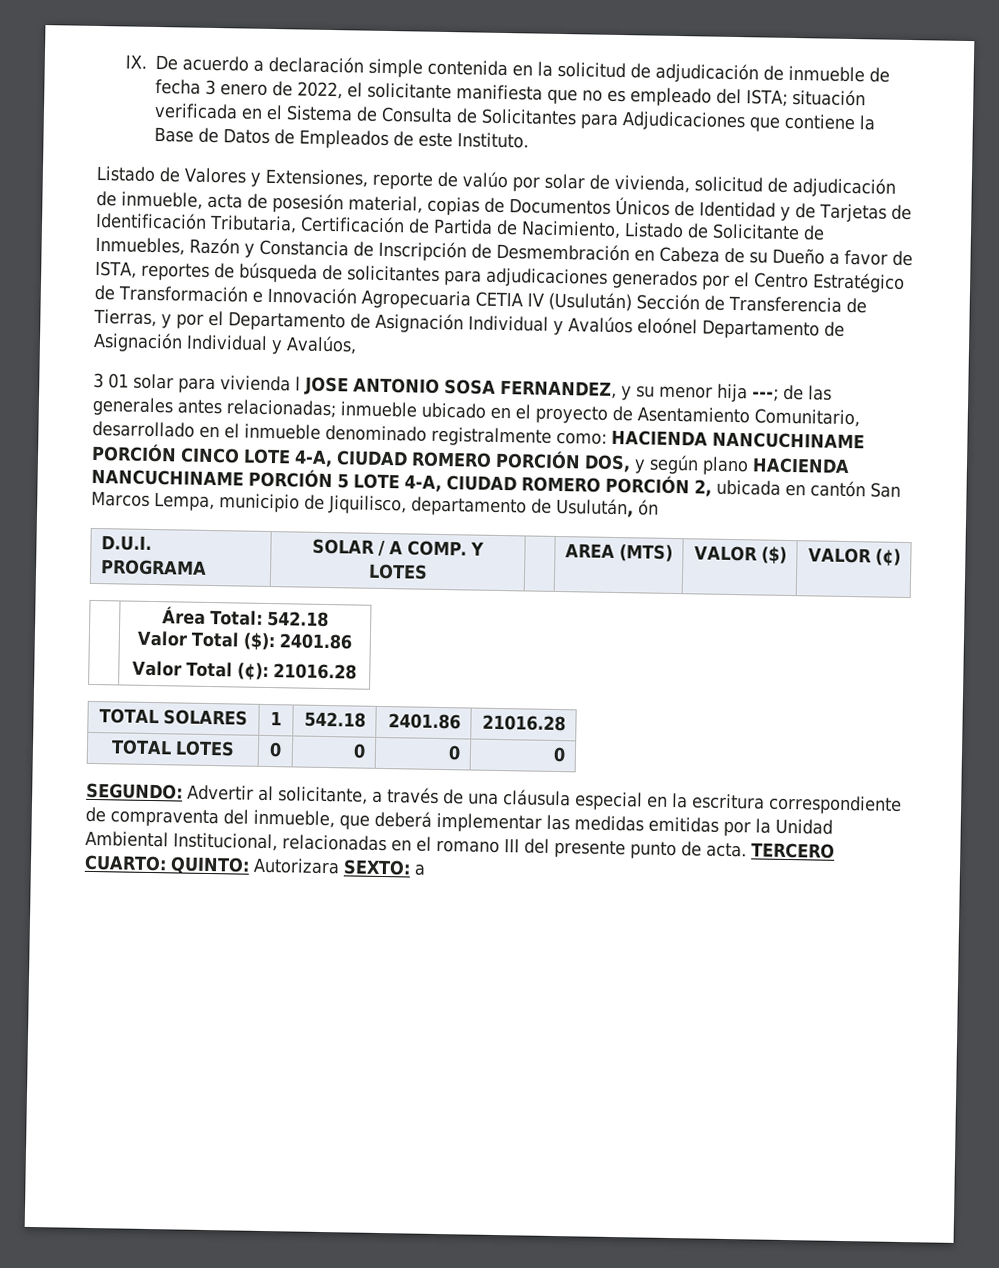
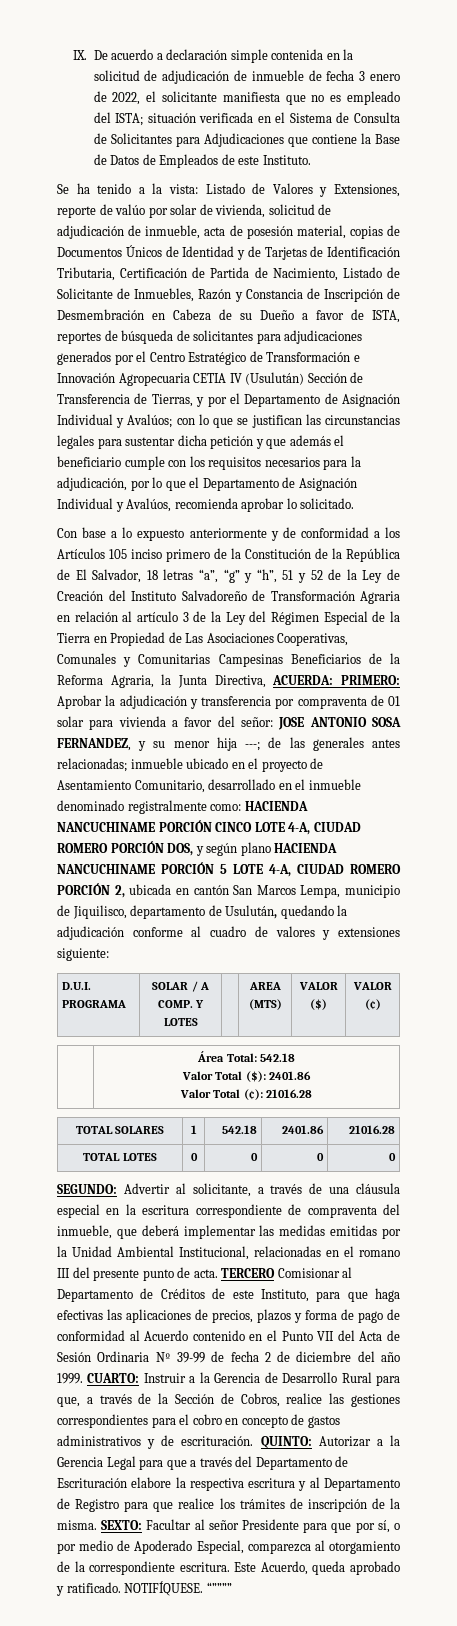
(530, 140) none -> [57,183,198,194] Se ha tenido a la vista:
[568,316,698,335] Avalúos eloónel -> [127,414,401,428] [57,435,345,449] [57,456,361,470] [57,477,200,491] Avalúos; con lo que se justifican las circunstancias legales para sustentar dicha petición y que además el beneficiario cumple con los requisitos necesarios para la adjudicación, por lo que el
[93,372,301,394] // 3 01 solar para vivienda l -> [174,498,355,512] [57,527,400,541] [57,548,400,562] [57,569,401,583] [57,590,400,604] [57,611,401,625] [57,632,349,646] [57,653,400,667] [57,674,400,688] [57,695,400,709] [57,716,273,730] recomienda aprobar lo solicitado. // Con base a lo expuesto anteriormente y de conformidad a los Artículos 105 inciso primero de la Constitución de la República de El Salvador, 18 letras “a”, “g” y “h”, 51 y 52 de la Ley de Creación del Instituto Salvadoreño de Transformación Agraria en relación al artículo 3 de la Ley del Régimen Especial de la Tierra en Propiedad de Las Asociaciones Cooperativas, Comunales y Comunitarias Campesinas Beneficiarios de la Reforma Agraria, la Junta Directiva, ACUERDA: PRIMERO: Aprobar la adjudicación y transferencia por compraventa de 01 solar para vivienda a favor del señor:
[638,499,659,516] ón -> [280,905,348,919] [57,926,401,940] [57,948,109,961] quedando la adjudicación conforme al cuadro de valores y extensiones siguiente:
[84,854,426,876] CUARTO: QUINTO: Autorizara SEXTO: a -> [277,1267,353,1278] [57,1288,400,1302] [57,1309,400,1323] [57,1330,401,1341] [57,1351,401,1363] [57,1372,401,1386] [57,1393,401,1407] [57,1414,340,1428] [57,1435,401,1449] [57,1456,349,1470] [57,1477,400,1491] [57,1498,400,1512] [57,1519,400,1533] [57,1540,401,1554] [57,1561,400,1575] [56,1581,232,1596] Comisionar al Departamento de Créditos de este Instituto, para que haga efectivas las aplicaciones de precios, plazos y forma de pago de conformidad al Acuerdo contenido en el Punto VII del Acta de Sesión Ordinaria Nº 39-99 de fecha 2 de diciembre del año 1999. CUARTO: Instruir a la Gerencia de Desarrollo Rural para que, a través de la Sección de Cobros, realice las gestiones correspondientes para el cobro en concepto de gastos administrativos y de escrituración. QUINTO: Autorizar a la Gerencia Legal para que a través del Departamento de Escrituración elabore la respectiva escritura y al Departamento de Registro para que realice los trámites de inscripción de la misma. SEXTO: Facultar al señor Presidente para que por sí, o por medio de Apoderado Especial, comparezca al otorgamiento de la correspondiente escritura. Este Acuerdo, queda aprobado y ratificado. NOTIFÍQUESE. “””””

